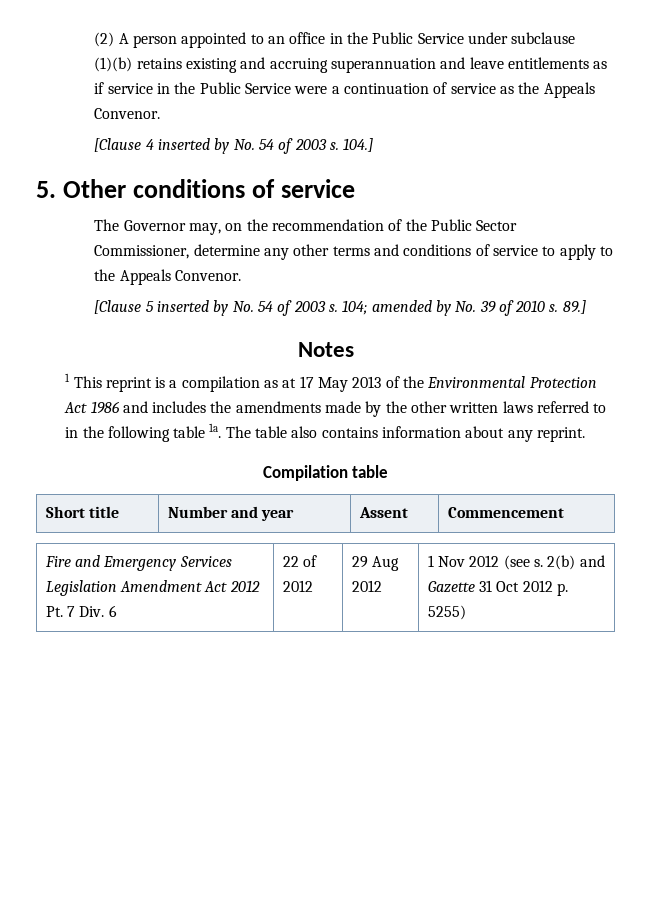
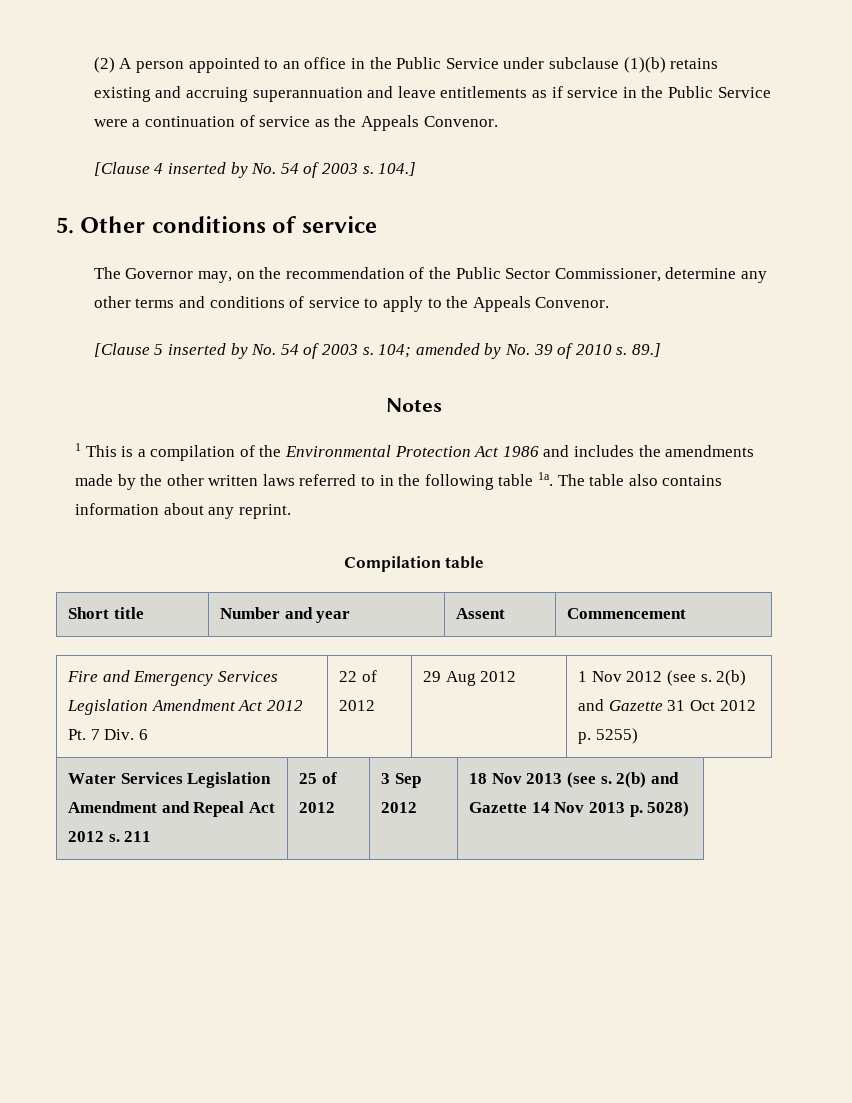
[105,377,152,392] reprint -> (117, 451) none
[264,376,382,392] as at 17 May 2013 -> (236, 453) none
(466, 612) none -> [68,772,272,788] [68,801,276,817] [68,831,152,842] [299,772,337,784] [299,802,336,813] [381,773,421,788] [381,802,418,813] [469,772,679,788] [469,801,690,817] // Water Services Legislation Amendment and Repeal Act 2012 s. 211 | 25 of 2012 | 3 Sep 2012 | 18 Nov 2013 (see s. 2(b) and Gazette 14 Nov 2013 p. 5028)

